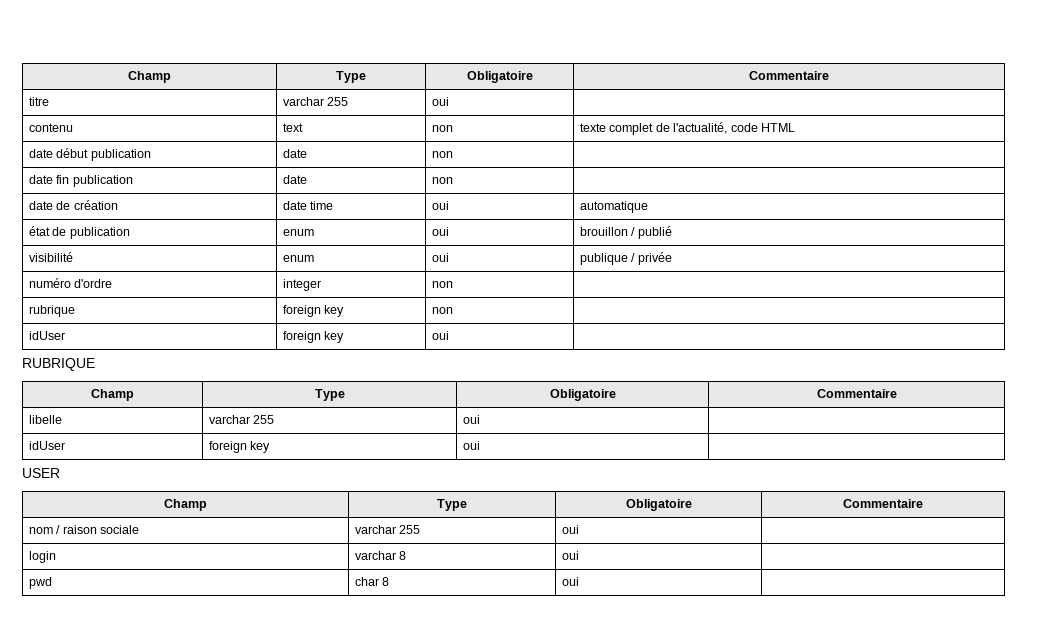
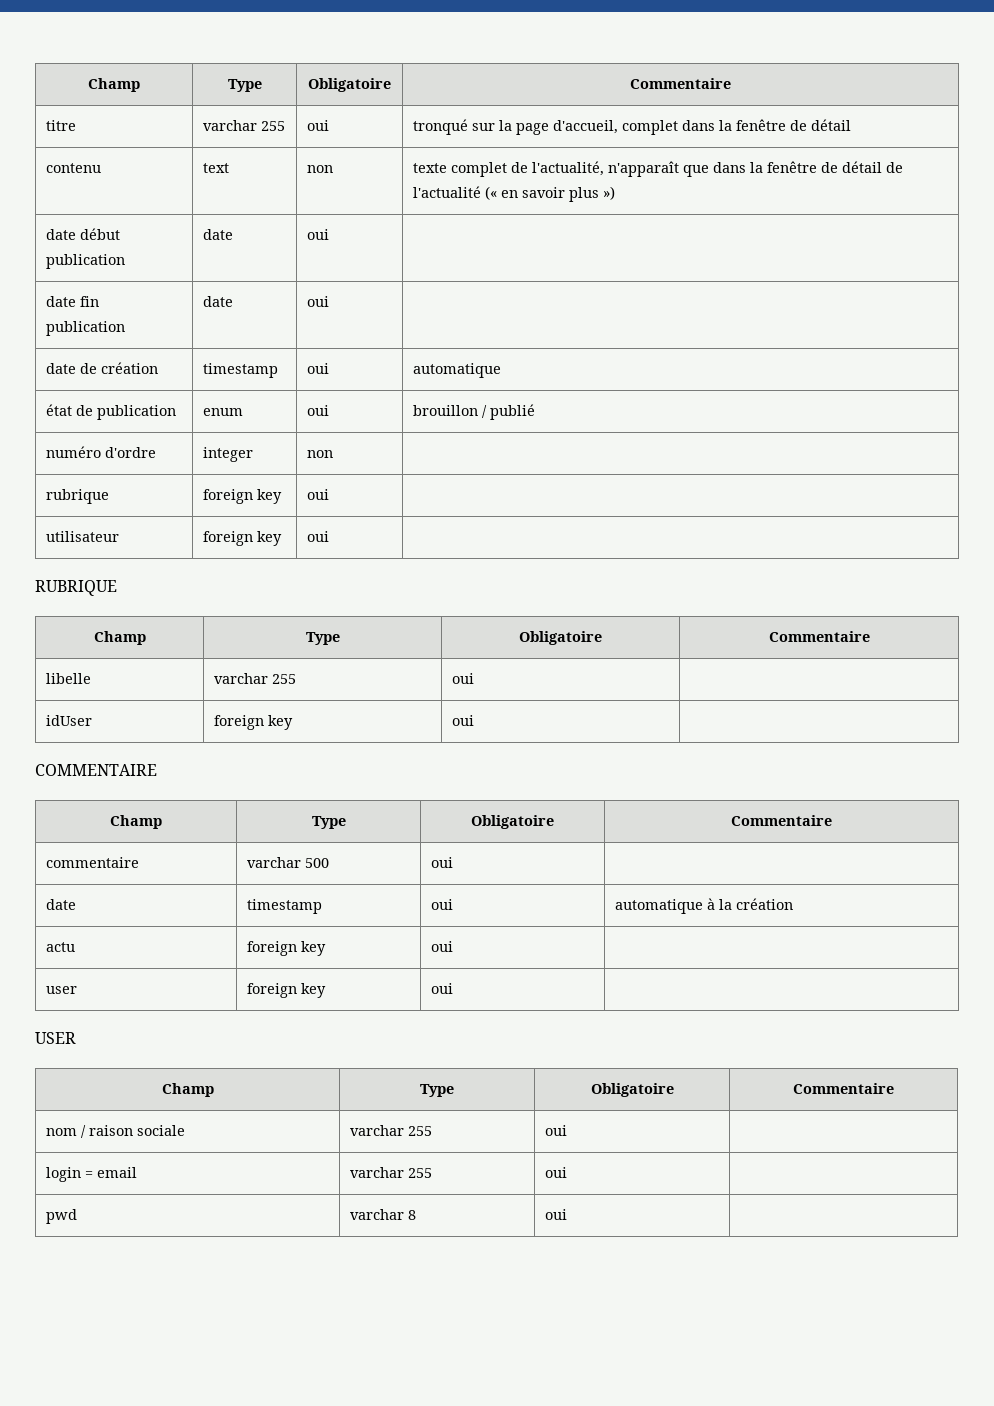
(450, 101) none -> [413,119,852,135] tronqué sur la page d'accueil, complet dans la fenêtre de détail
[730,123,795,132] code HTML -> [608,161,904,177] [413,186,616,202] n'apparaît que dans la fenêtre de détail de l'actualité (« en savoir plus »)
[432,151,454,158] non -> [307,229,330,240] oui
[432,177,454,184] non -> [307,296,330,307] oui
[283,201,334,210] date time -> [203,363,279,378] timestamp
[29,252,74,262] [283,255,315,262] [432,253,450,262] [580,252,672,265] // visibilité | enum | oui | publique / privée -> (536, 412) none
[432,307,454,314] [29,331,66,340] non | // idUser -> [307,489,330,500] [46,531,120,542] oui | // utilisateur
(481, 445) none -> [35,764,157,776] [110,815,162,829] [311,816,346,829] [471,815,554,829] [731,815,832,826] [46,857,140,868] [247,857,330,868] [431,857,454,868] [46,899,77,910] [247,899,323,914] [431,899,454,910] [615,898,794,914] [46,942,76,952] [247,941,327,956] [431,941,454,952] [46,986,78,994] [247,983,327,998] [431,983,454,994] // COMMENTAIRE // Champ | Type | Obligatoire | Commentaire // commentaire | varchar 500 | oui | // date | timestamp | oui | automatique à la création // actu | foreign key | oui | // user | foreign key | oui |
(57, 557) none -> [85,1167,138,1178] [350,1167,433,1178] [545,1167,568,1178] [46,1209,78,1224] = email | varchar 255 | oui | // pwd
[29,577,53,589] [355,577,390,586] [562,577,580,586] // pwd | char 8 | oui | -> (568, 1214) none

